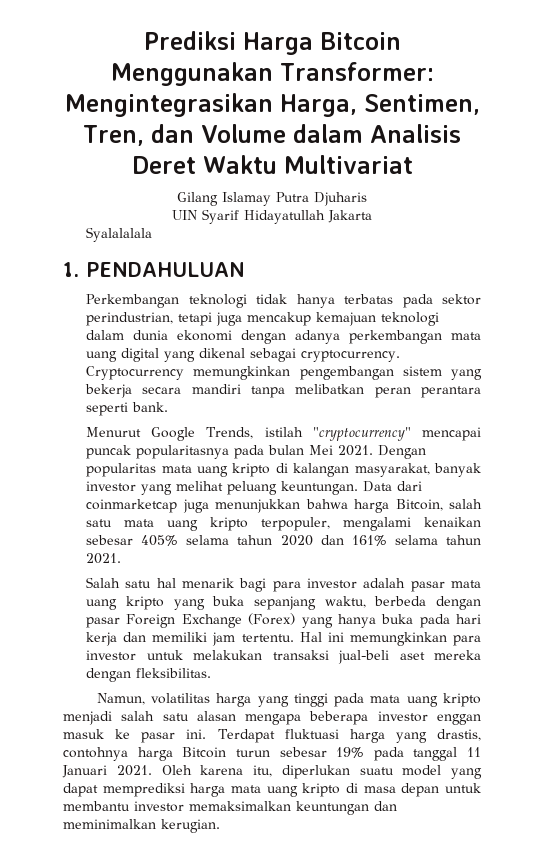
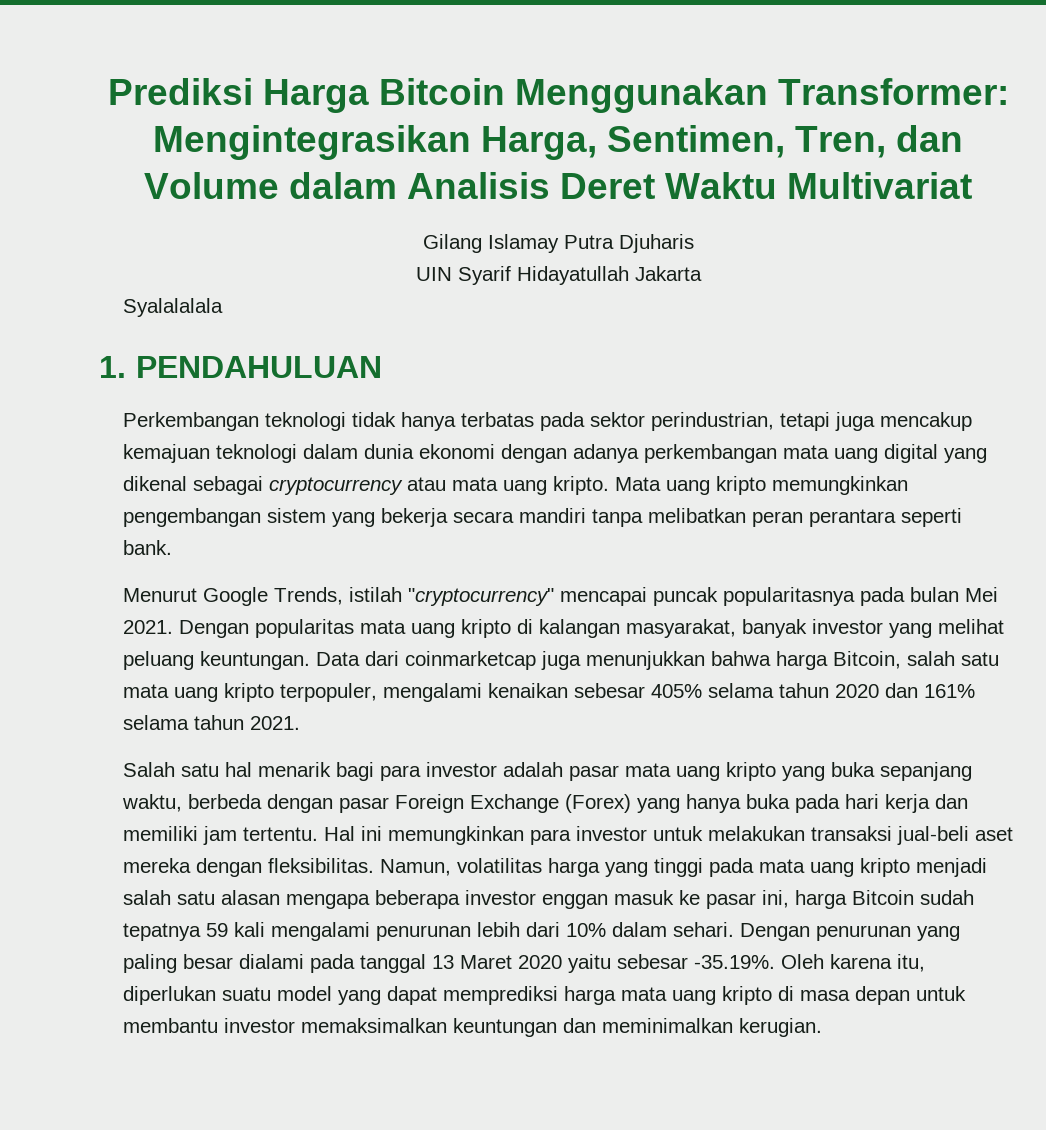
[301,350,401,362] [86,366,185,380] cryptocurrency. Cryptocurrency -> [269,476,767,495] cryptocurrency atau mata uang kripto. Mata uang kripto
(212, 673) // -> (375, 865) none
[186,729,481,743] [63,747,481,761] [62,765,152,778] ini. Terdapat fluktuasi harga yang drastis, contohnya harga Bitcoin turun sebesar 19% pada tanggal 11 Januari 2021. -> [762,890,975,909] [123,922,961,941] [123,954,776,973] ini, harga Bitcoin sudah tepatnya 59 kali mengalami penurunan lebih dari 10% dalam sehari. Dengan penurunan yang paling besar dialami pada tanggal 13 Maret 2020 yaitu sebesar -35.19%.

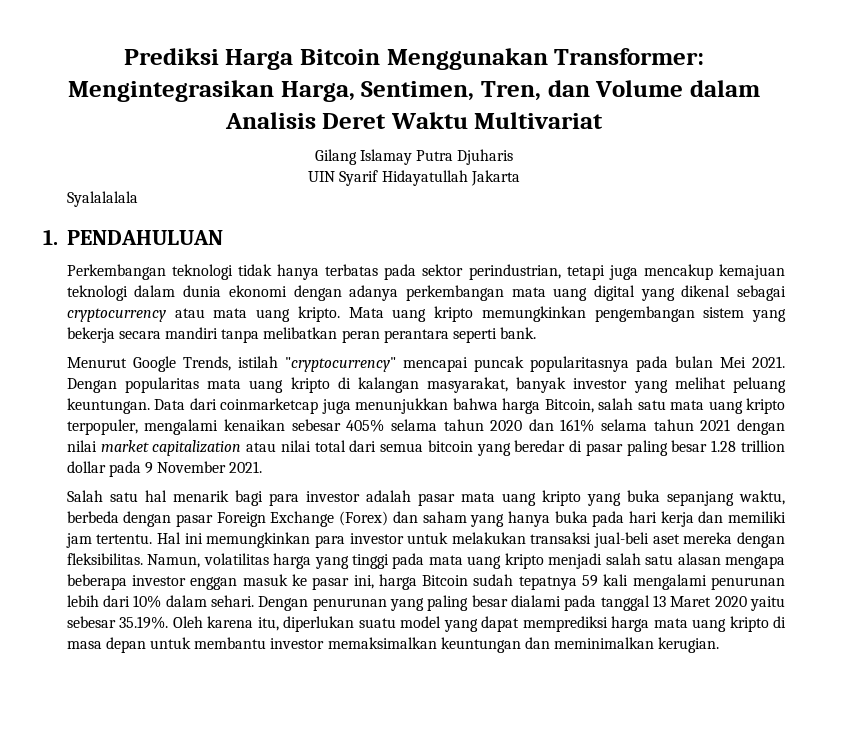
(245, 722) none -> [700,419,785,435] [66,440,785,456] [66,461,227,477] 2021 dengan nilai market capitalization atau nilai total dari semua bitcoin yang beredar di pasar paling besar 1.28 trillion dollar pada 9 November
(632, 803) none -> [392,511,467,523] dan saham
[694,955,776,969] -35.19%. -> [119,616,169,629] 35.19%.

